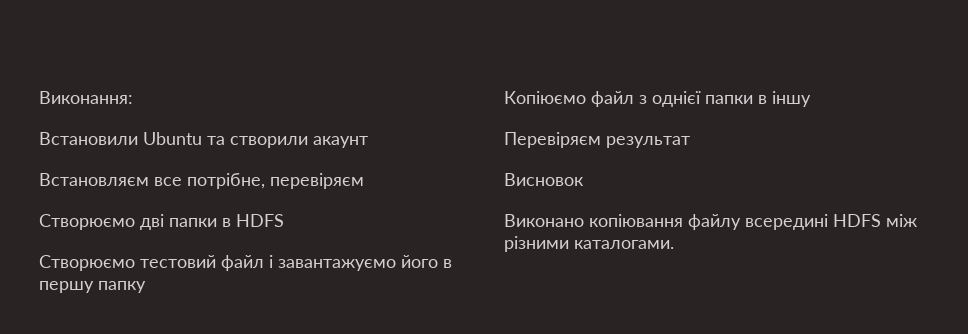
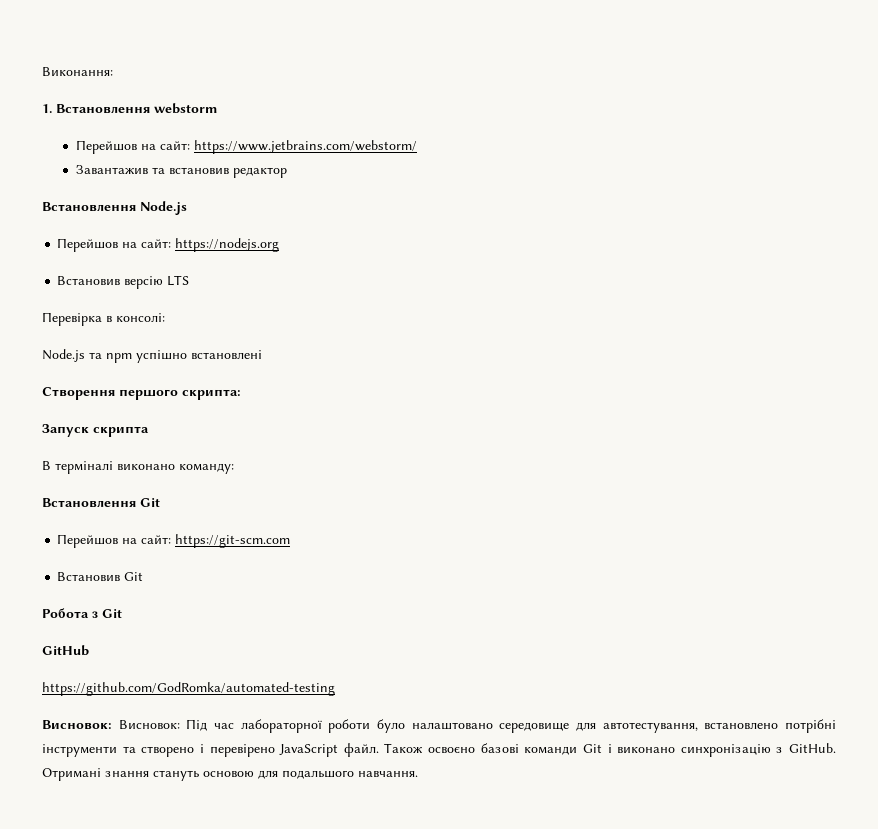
[39,132,368,148] [39,173,364,189] [39,214,284,230] [39,255,452,271] [39,281,146,293] [504,91,811,107] [504,132,690,148] [504,173,584,186] [504,214,917,230] [504,236,674,252] Встановили Ubuntu та створили акаунт // Встановляєм все потрібне, перевіряєм // Створюємо дві папки в HDFS // Створюємо тестовий файл і завантажуємо його в першу папку // Копіюємо файл з однієї папки в іншу // Перевіряєм результат // Висновок // Виконано копіювання файлу всередині HDFS між різними каталогами. -> [42,103,217,114] [75,140,417,154] [75,165,287,178] [42,201,187,215] [57,238,280,252] [57,275,190,289] [42,312,165,326] [42,349,262,363] [42,387,241,400] [42,424,149,437] [42,461,234,474] [42,498,160,508] [57,534,291,548] [57,572,144,582] [42,608,122,618] [42,645,89,656] [42,682,335,696] [42,719,836,733] [42,743,836,757] [42,768,418,781] 1. Встановлення webstorm // Перейшов на сайт: https://www.jetbrains.com/webstorm/ // Завантажив та встановив редактор // Встановлення Node.js // Перейшов на сайт: https://nodejs.org // Встановив версію LTS // Перевірка в консолі: // Node.js та npm успішно встановлені // Створення першого скрипта: // Запуск скрипта // В терміналі виконано команду: // Встановлення Git // Перейшов на сайт: https://git-scm.com // Встановив Git // Робота з Git // GitHub // https://github.com/GodRomka/automated-testing // Висновок: Висновок: Під час лабораторної роботи було налаштовано середовище для автотестування, встановлено потрібні інструменти та створено і перевірено JavaScript файл. Також освоєно базові команди Git і виконано синхронізацію з GitHub. Отримані знання стануть основою для подальшого навчання.

